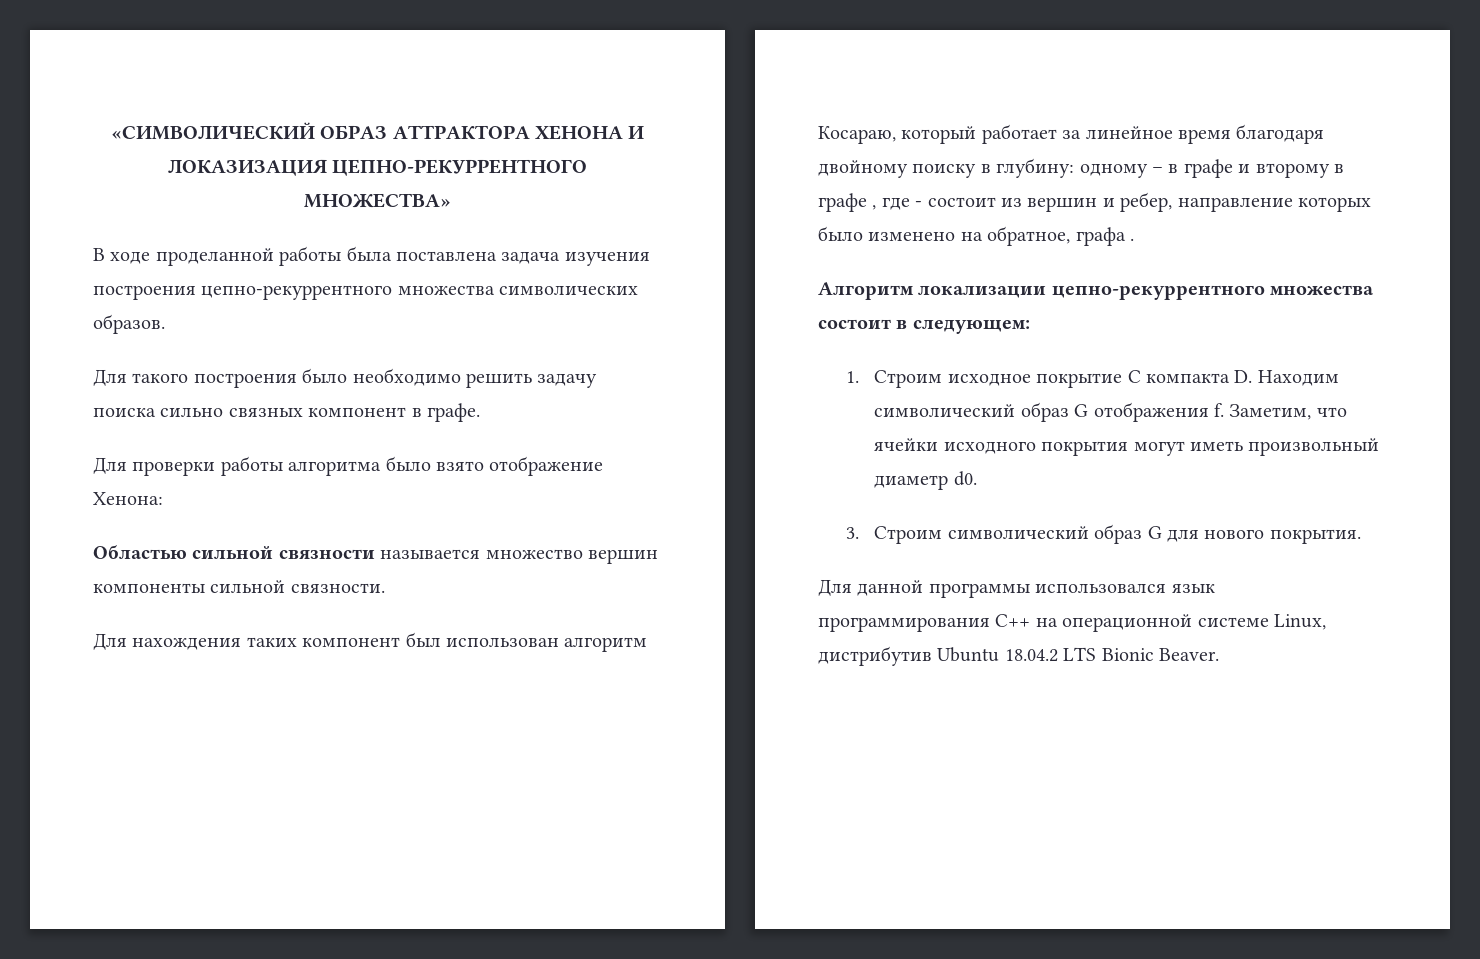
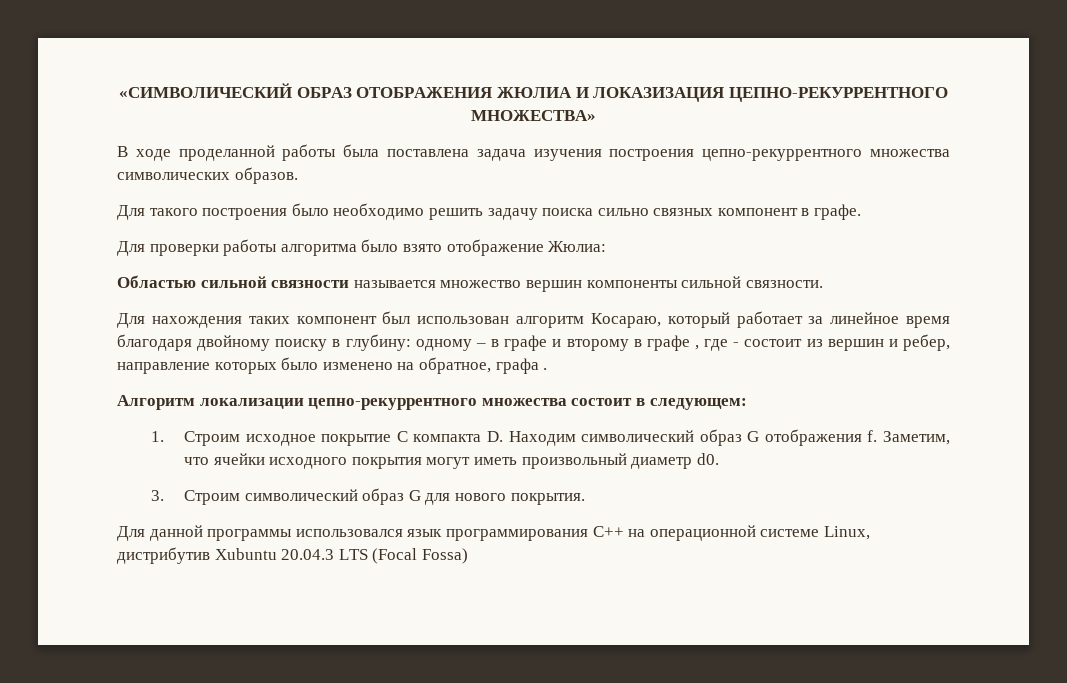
[392,125,623,140] АТТРАКТОРА ХЕНОНА -> [356,87,572,98] ОТОБРАЖЕНИЯ ЖЮЛИА
[93,492,163,505] Хенона: -> [548,241,607,252] Жюлиа:
[937,647,1219,662] Ubuntu 18.04.2 LTS Bionic Beaver. -> [214,548,468,564] Xubuntu 20.04.3 LTS (Focal Fossa)

